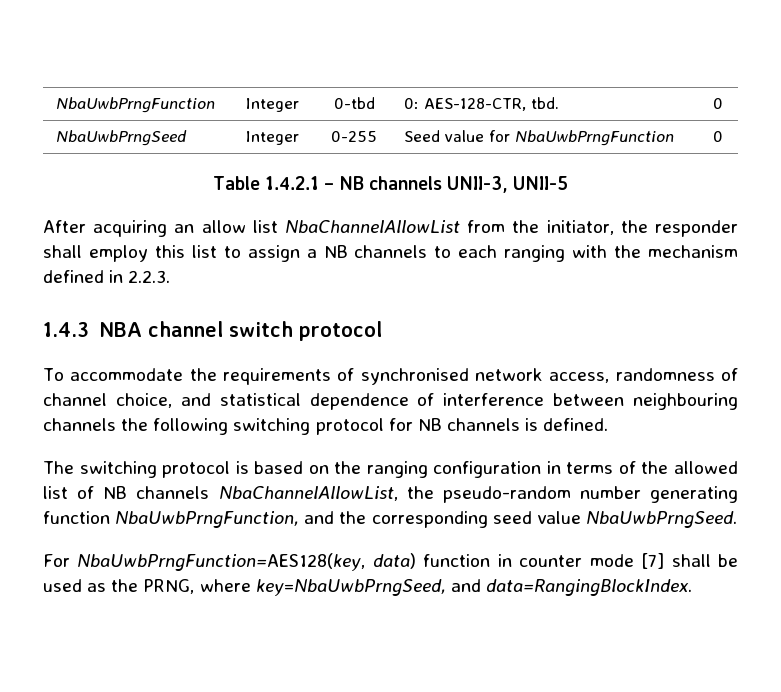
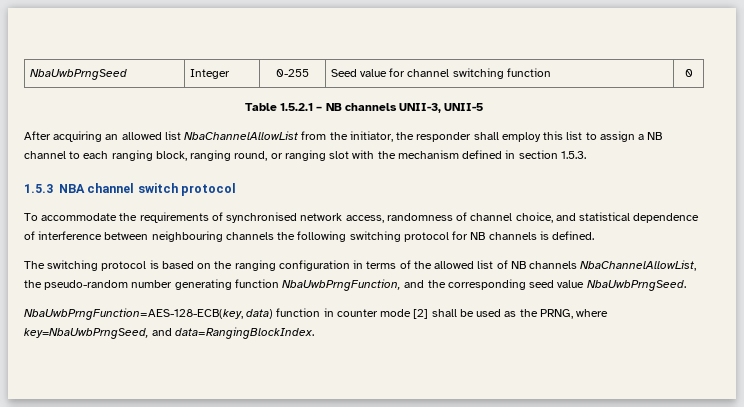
[56,97,216,113] [246,98,300,112] [333,97,375,109] [404,97,560,111] [713,98,723,109] NbaUwbPrngFunction | Integer | 0-tbd | 0: AES-128-CTR, tbd. | 0 // -> (29, 74) none
[515,130,675,146] NbaUwbPrngFunction -> [407,68,551,79] channel switching function
[264,176,319,190] 1.4.2.1 -> [280,103,314,111] 1.5.2.1
[201,220,246,233] allow -> [121,132,162,140] allowed
[354,245,428,258] channels -> [24,151,66,159] channel
(566, 253) none -> [155,150,350,161] block, ranging round, or ranging slot
[128,270,171,283] [43,322,89,337] 2.2.3. // 1.4.3 -> [518,150,586,159] [24,184,53,193] section 1.5.3. // 1.5.3
[43,553,366,571] For NbaUwbPrngFunction=AES128(key, -> [24,308,243,320] NbaUwbPrngFunction=AES-128-ECB(key,
[641,553,665,569] [7] -> [413,309,429,319] [2]

